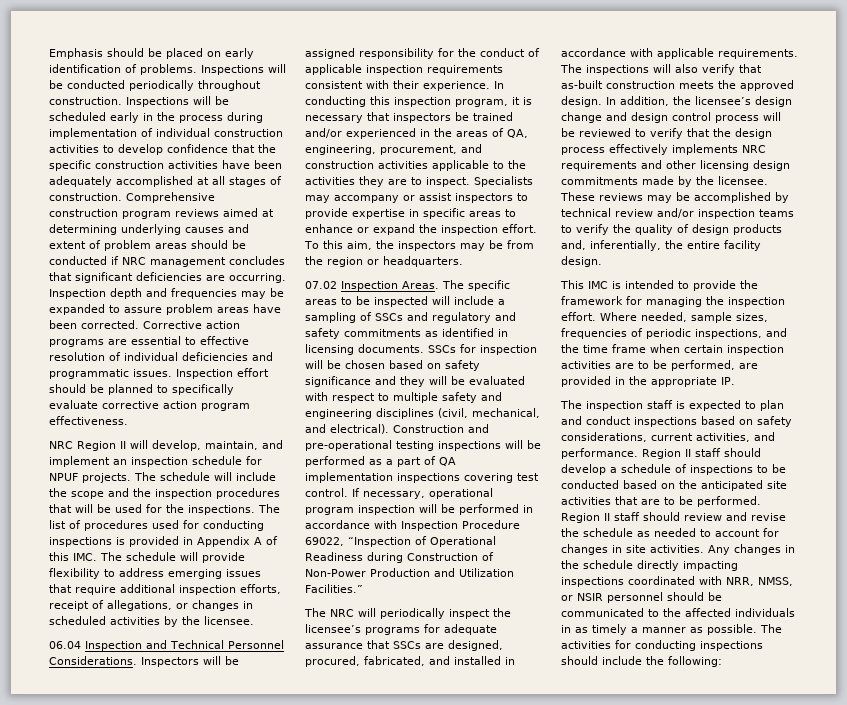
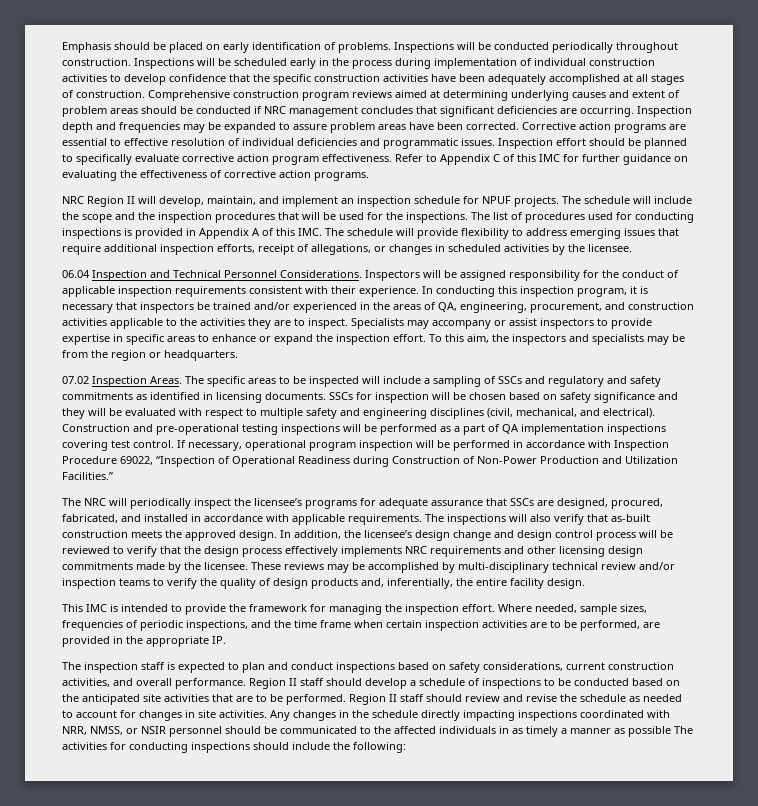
(128, 420) none -> [395,154,688,165] [62,170,369,181] Refer to Appendix C of this IMC for further guidance on evaluating the effectiveness of corrective action programs.
(456, 246) none -> [569,334,644,345] and specialists
(789, 197) none -> [458,562,549,573] multi-disciplinary
(693, 437) none -> [608,662,674,670] construction
(775, 436) none -> [136,678,172,686] overall
[707,624,757,635] possible. -> [628,726,671,737] possible

